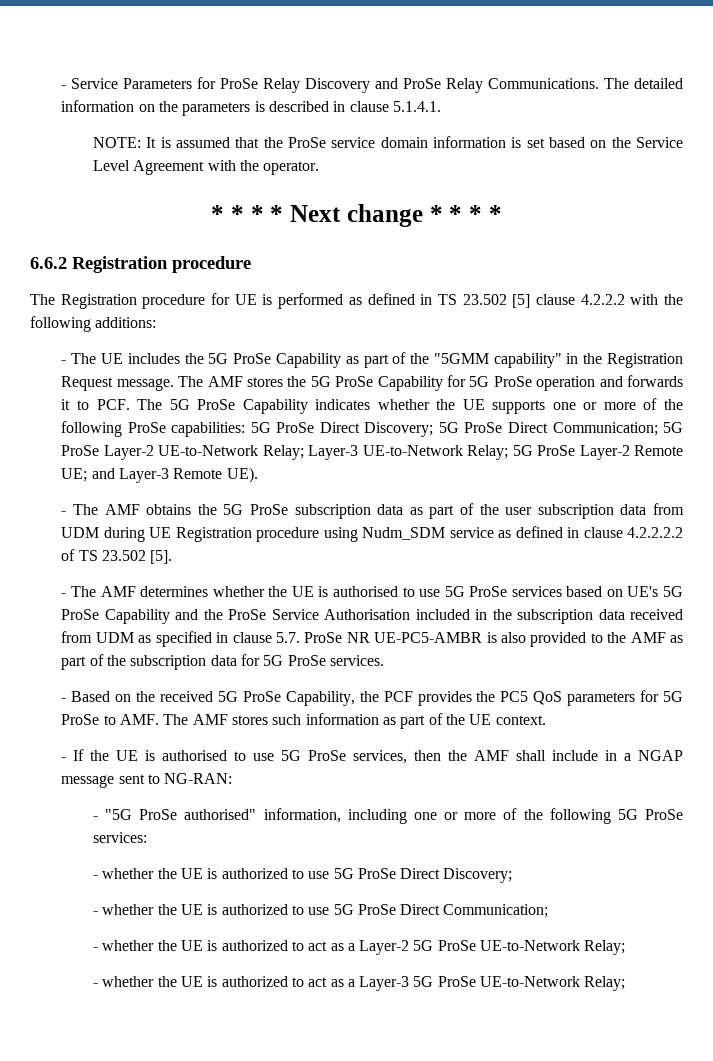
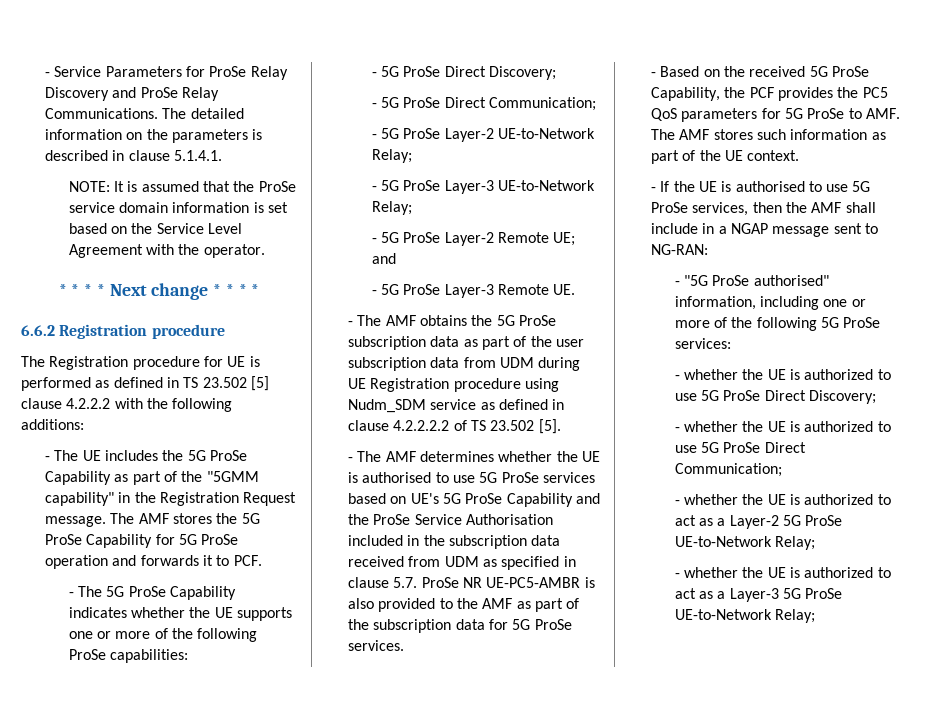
(130, 404) none -> [68,592,74,597] // -
[250,422,658,437] 5G ProSe Direct Discovery; 5G ProSe Direct Communication; -> [371,66,557,80] [371,97,597,111] [371,134,377,139] // - 5G ProSe Direct Discovery; // - 5G ProSe Direct Communication; // -
(304, 452) none -> [371,180,441,191] // - 5G ProSe
(509, 452) none -> [371,238,377,243] // -
(115, 473) none -> [371,284,441,295] // - 5G ProSe
[226,467,258,483] UE). -> [553,284,576,295] UE.

